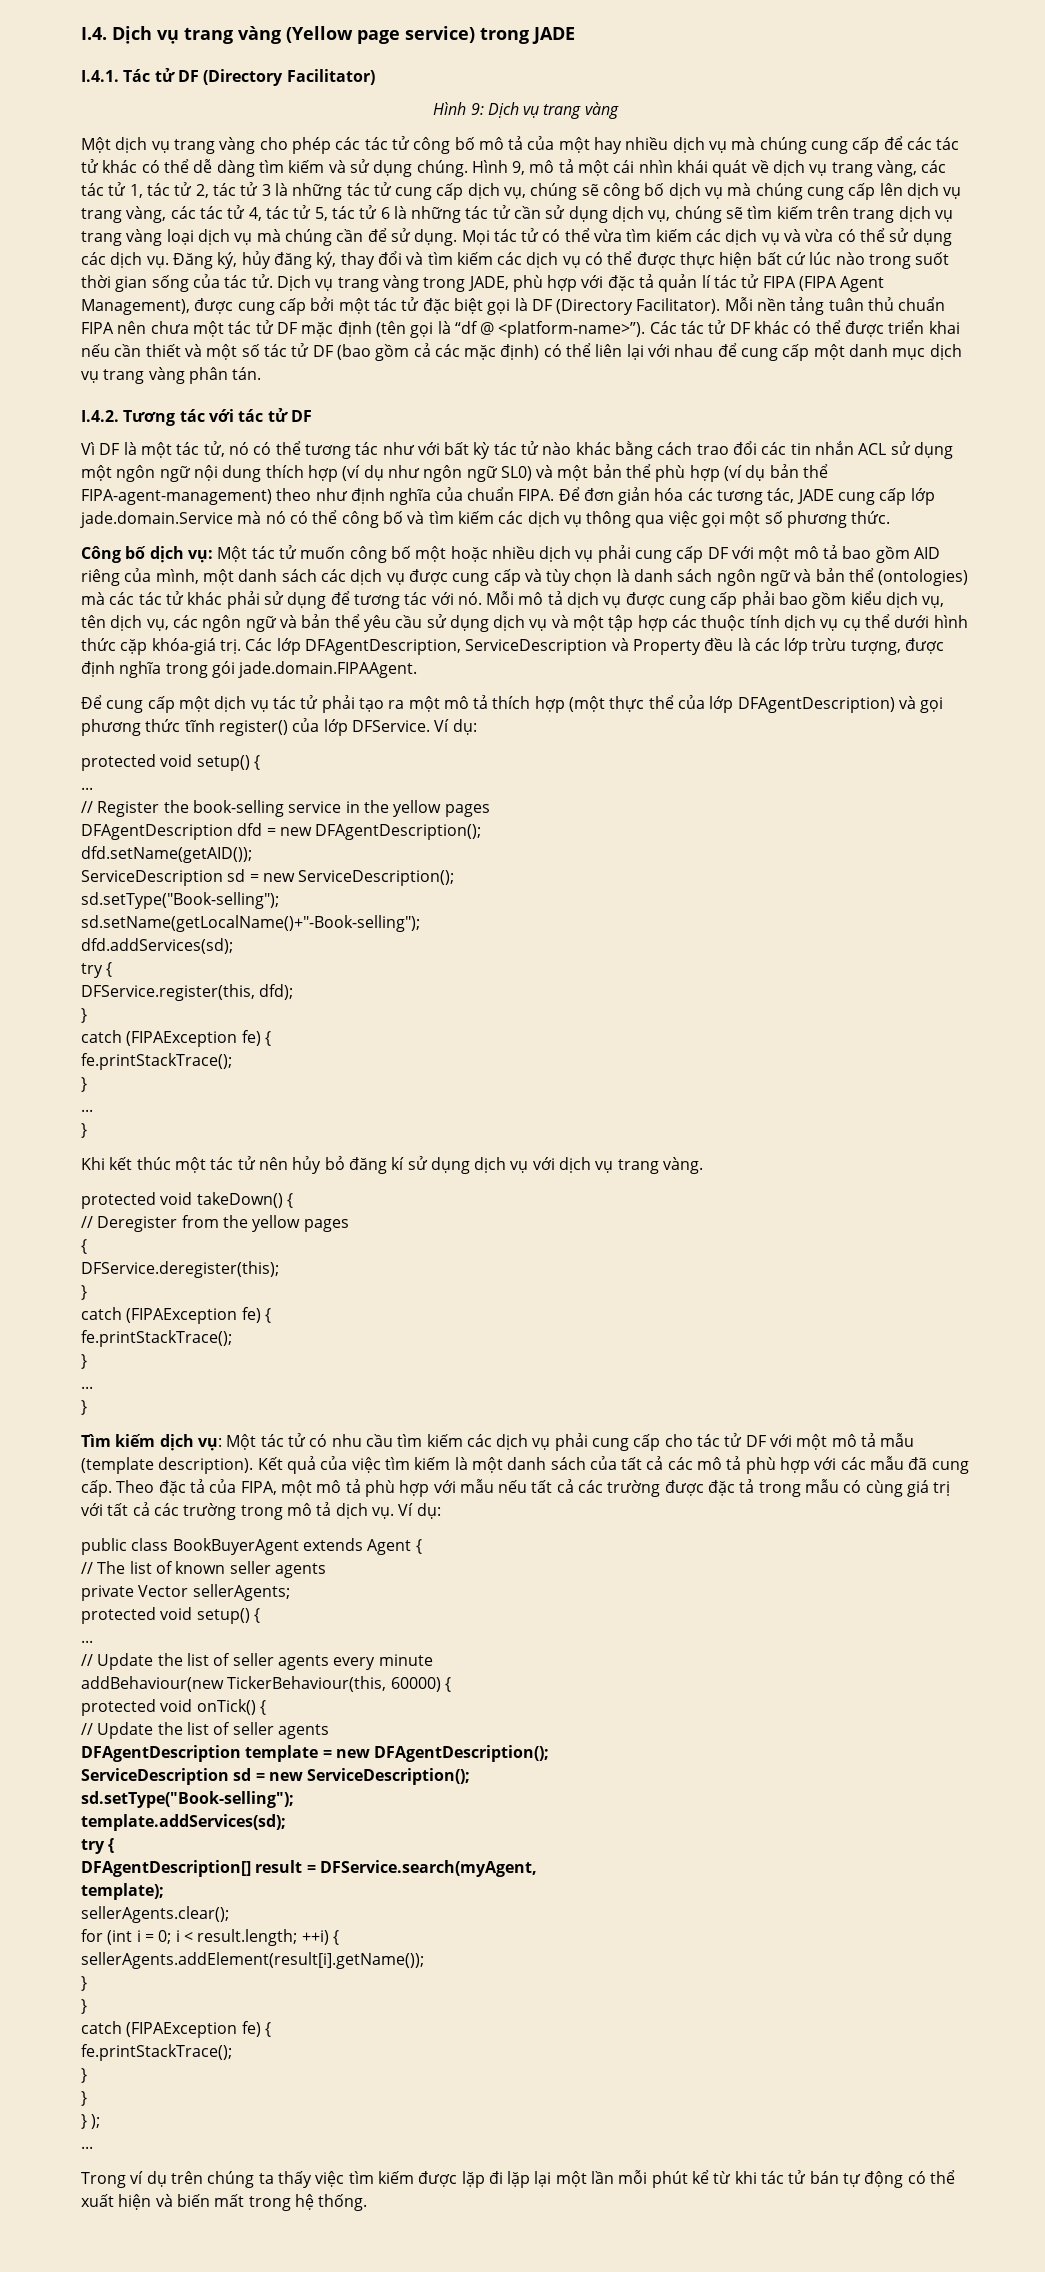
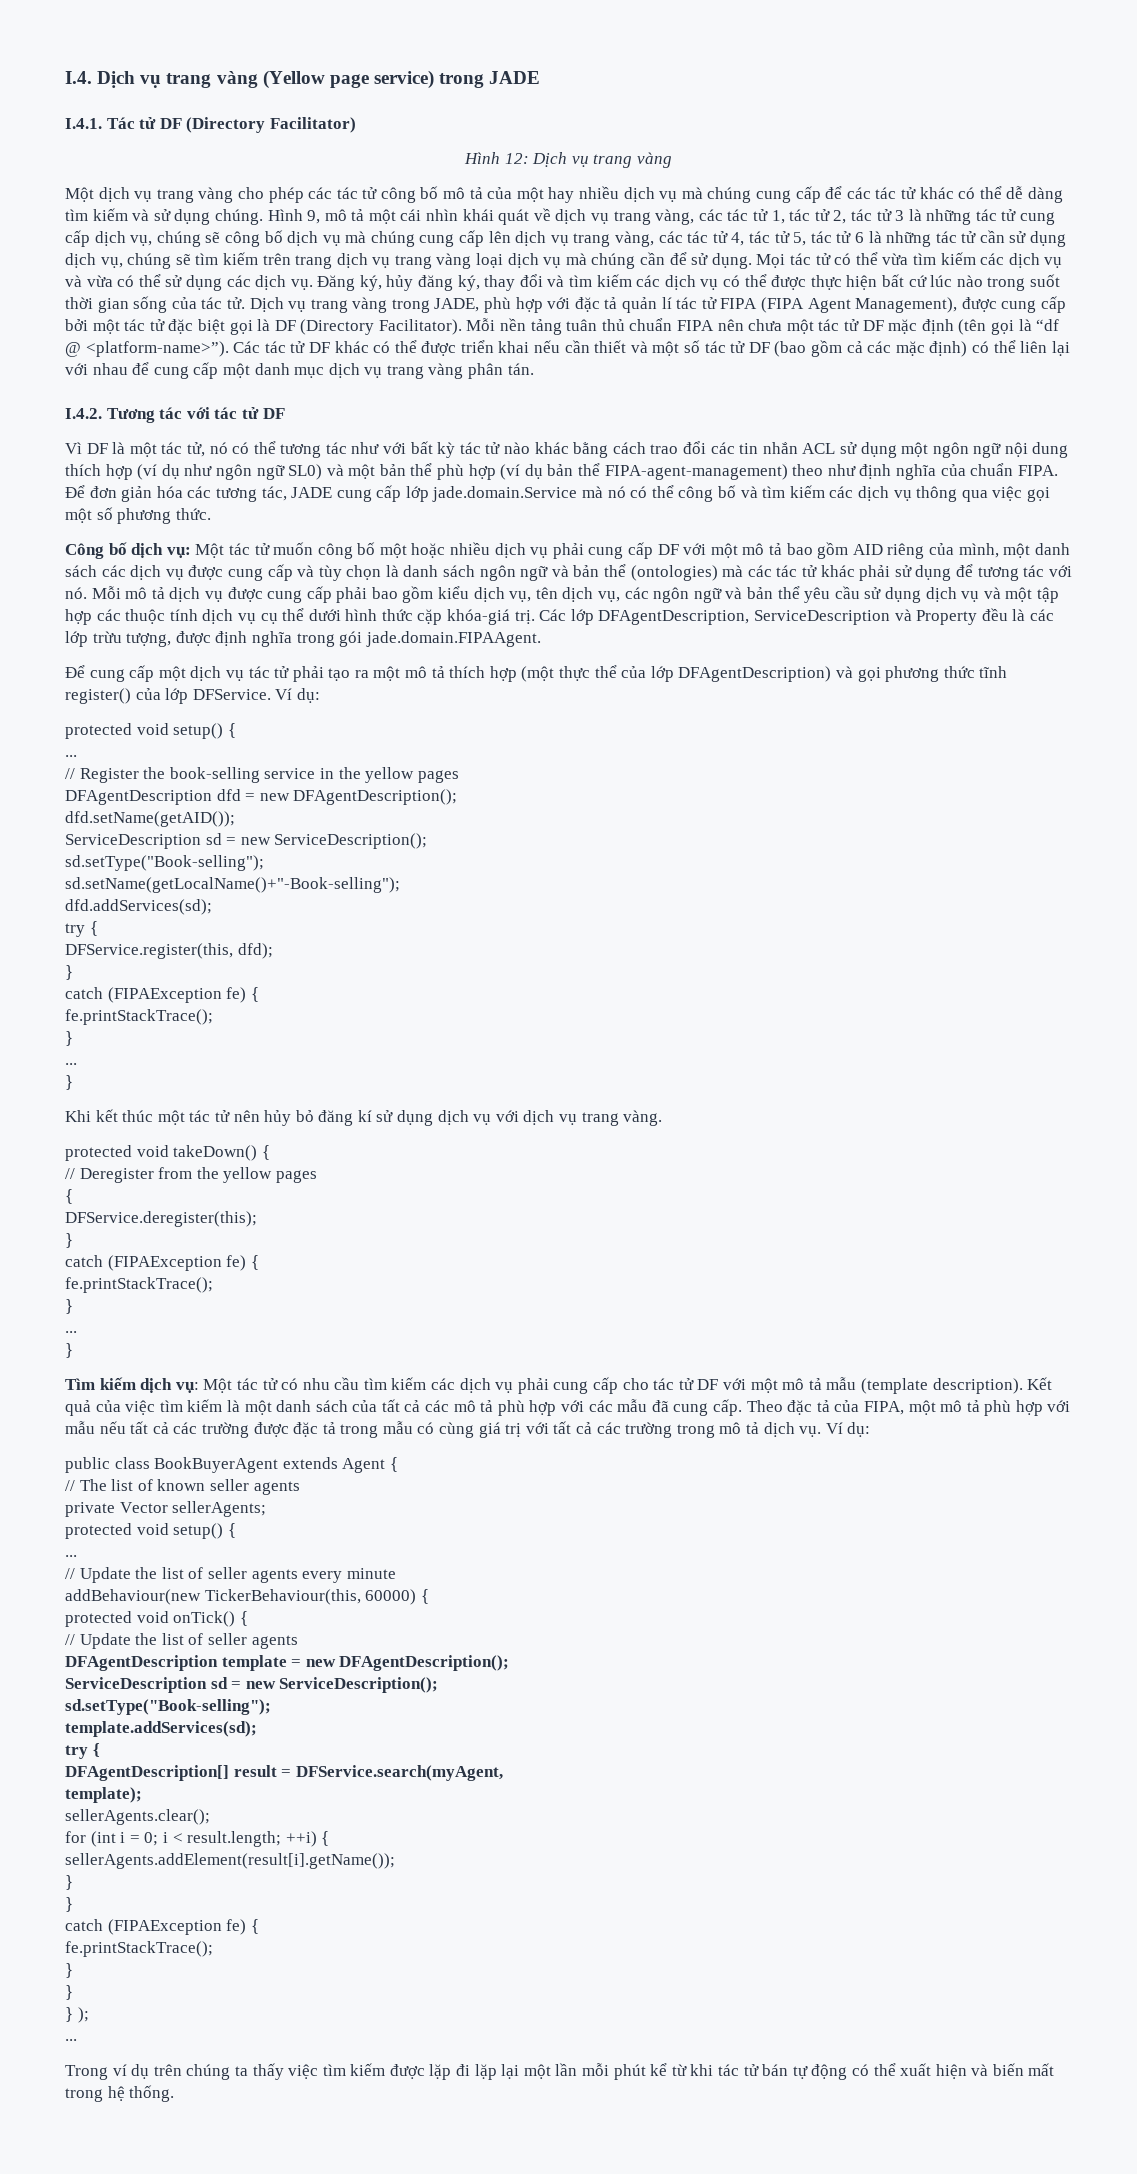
[470,103,484,115] 9: -> [504,153,529,164] 12:

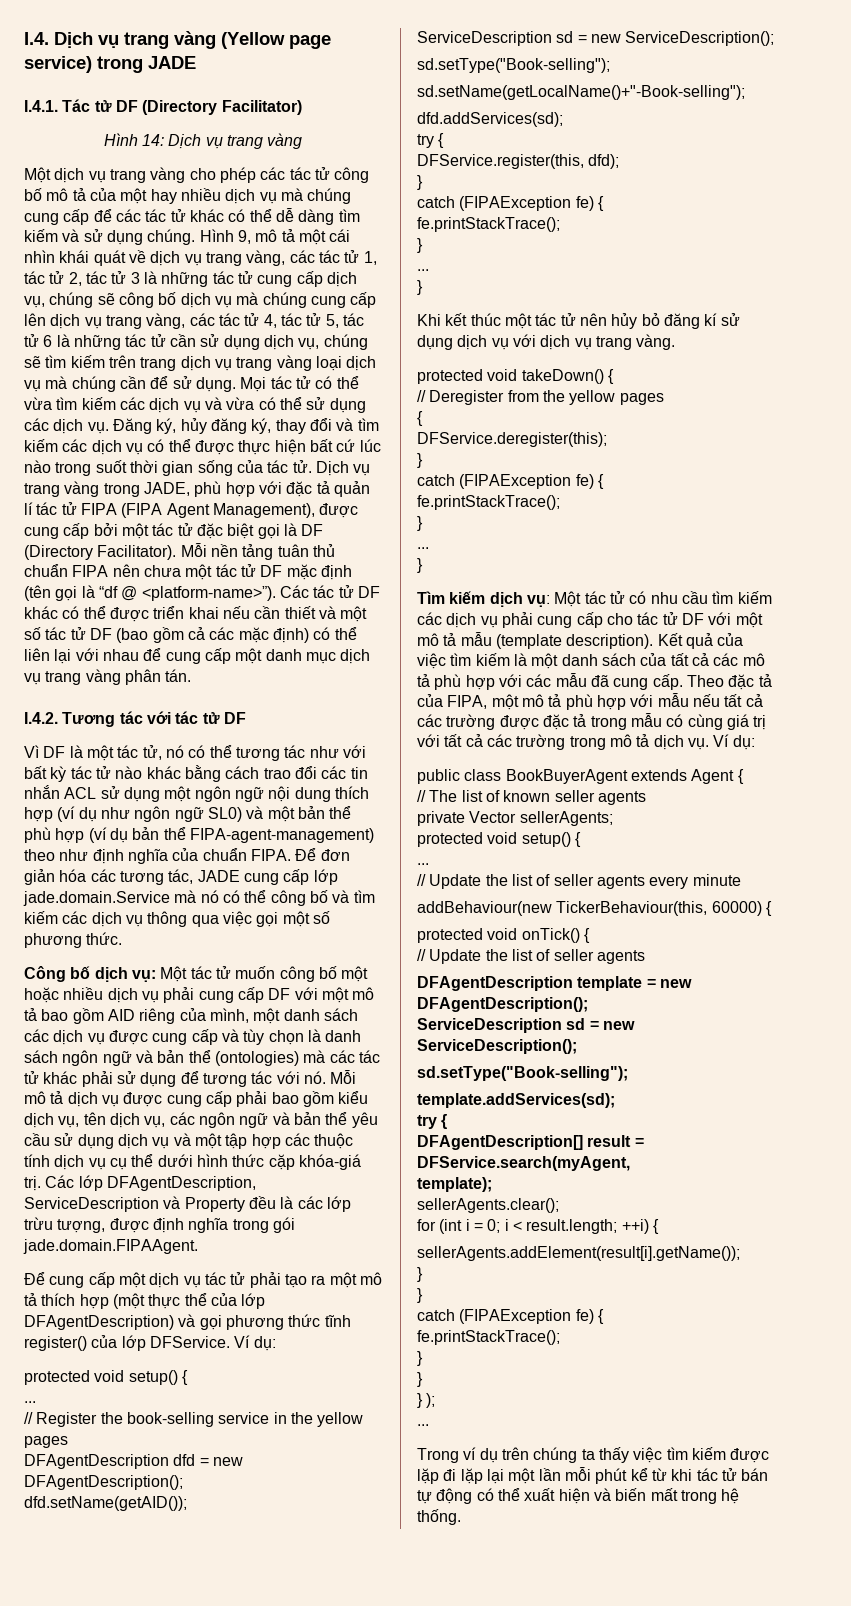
[504,153,529,164] 12: -> [142,134,165,146] 14:

